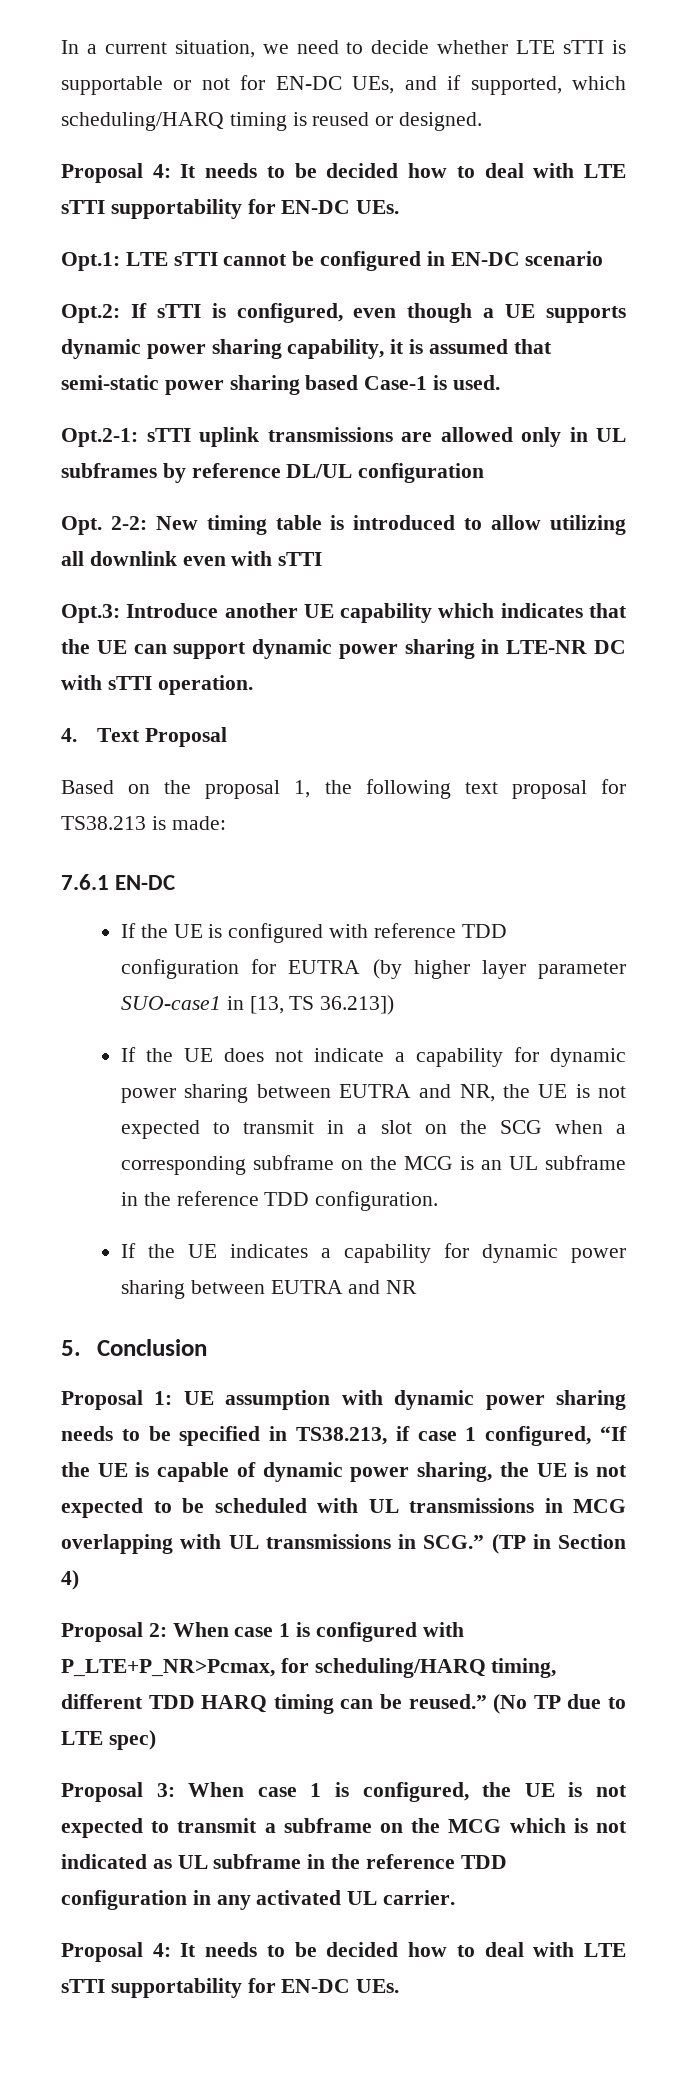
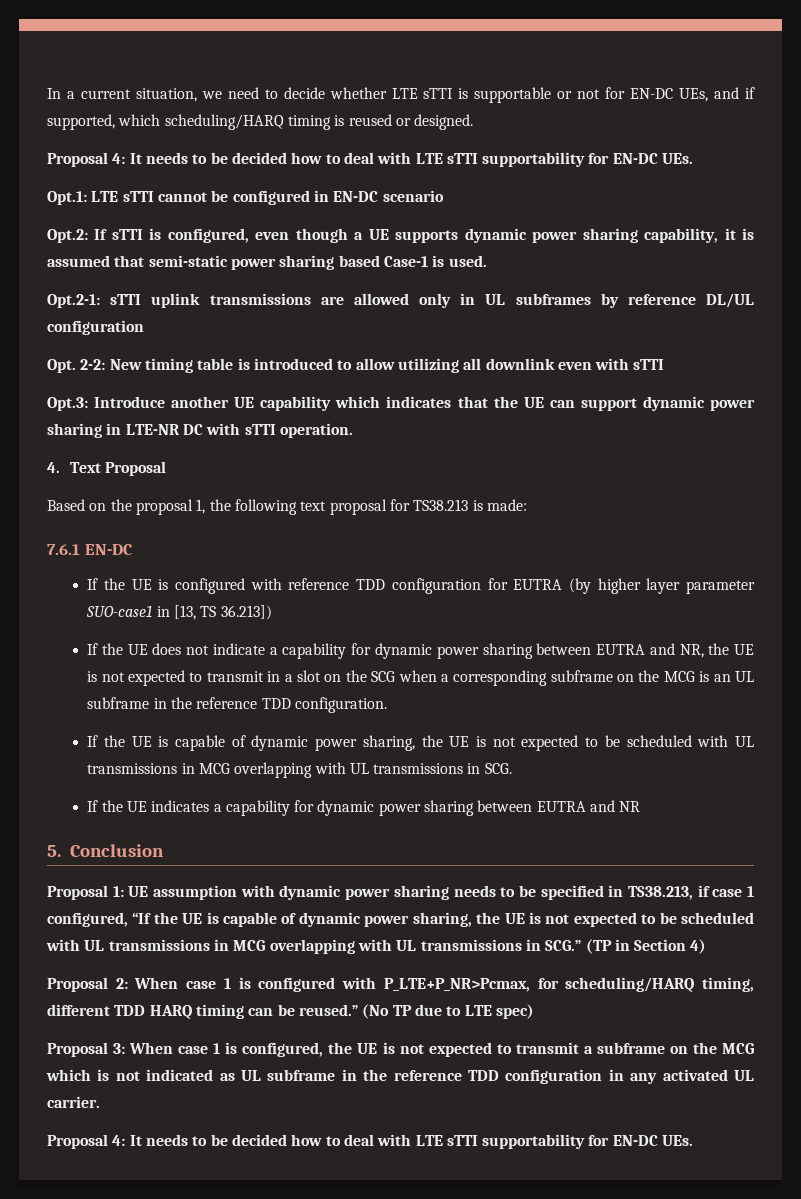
(439, 1201) none -> [87,735,755,751] [87,762,512,778] // If the UE is capable of dynamic power sharing, the UE is not expected to be scheduled with UL transmissions in MCG overlapping with UL transmissions in SCG.

